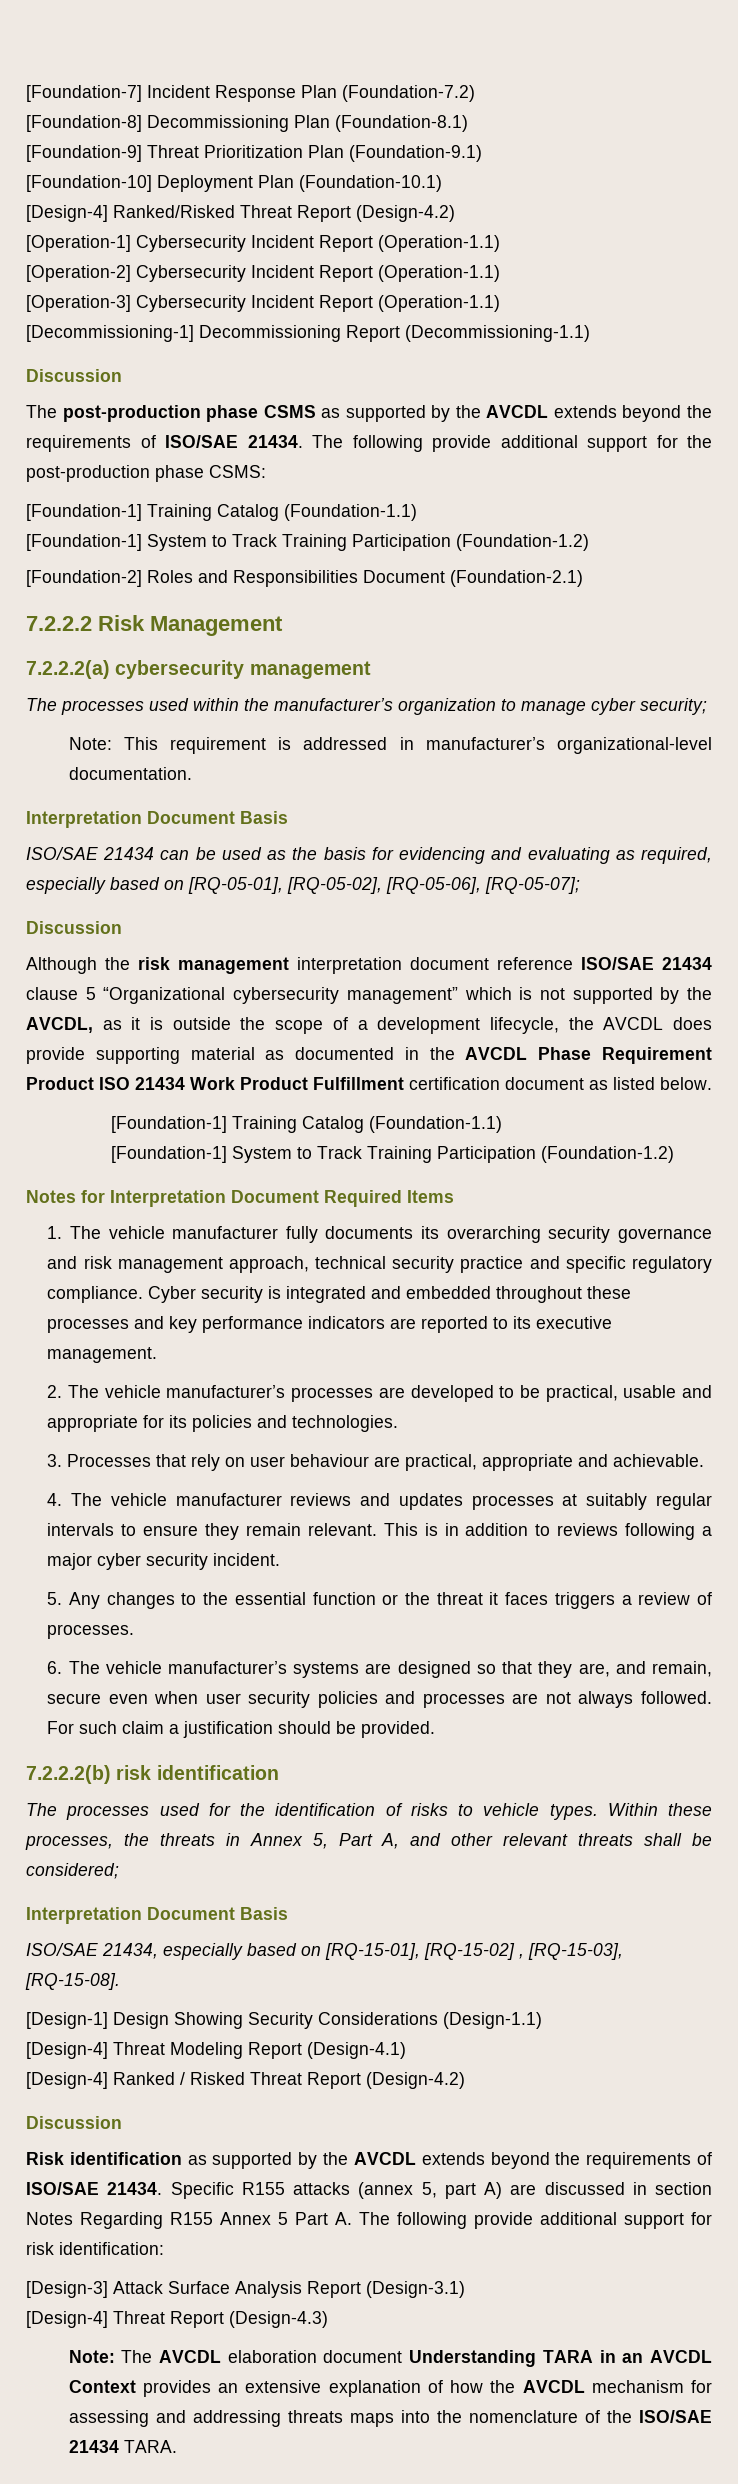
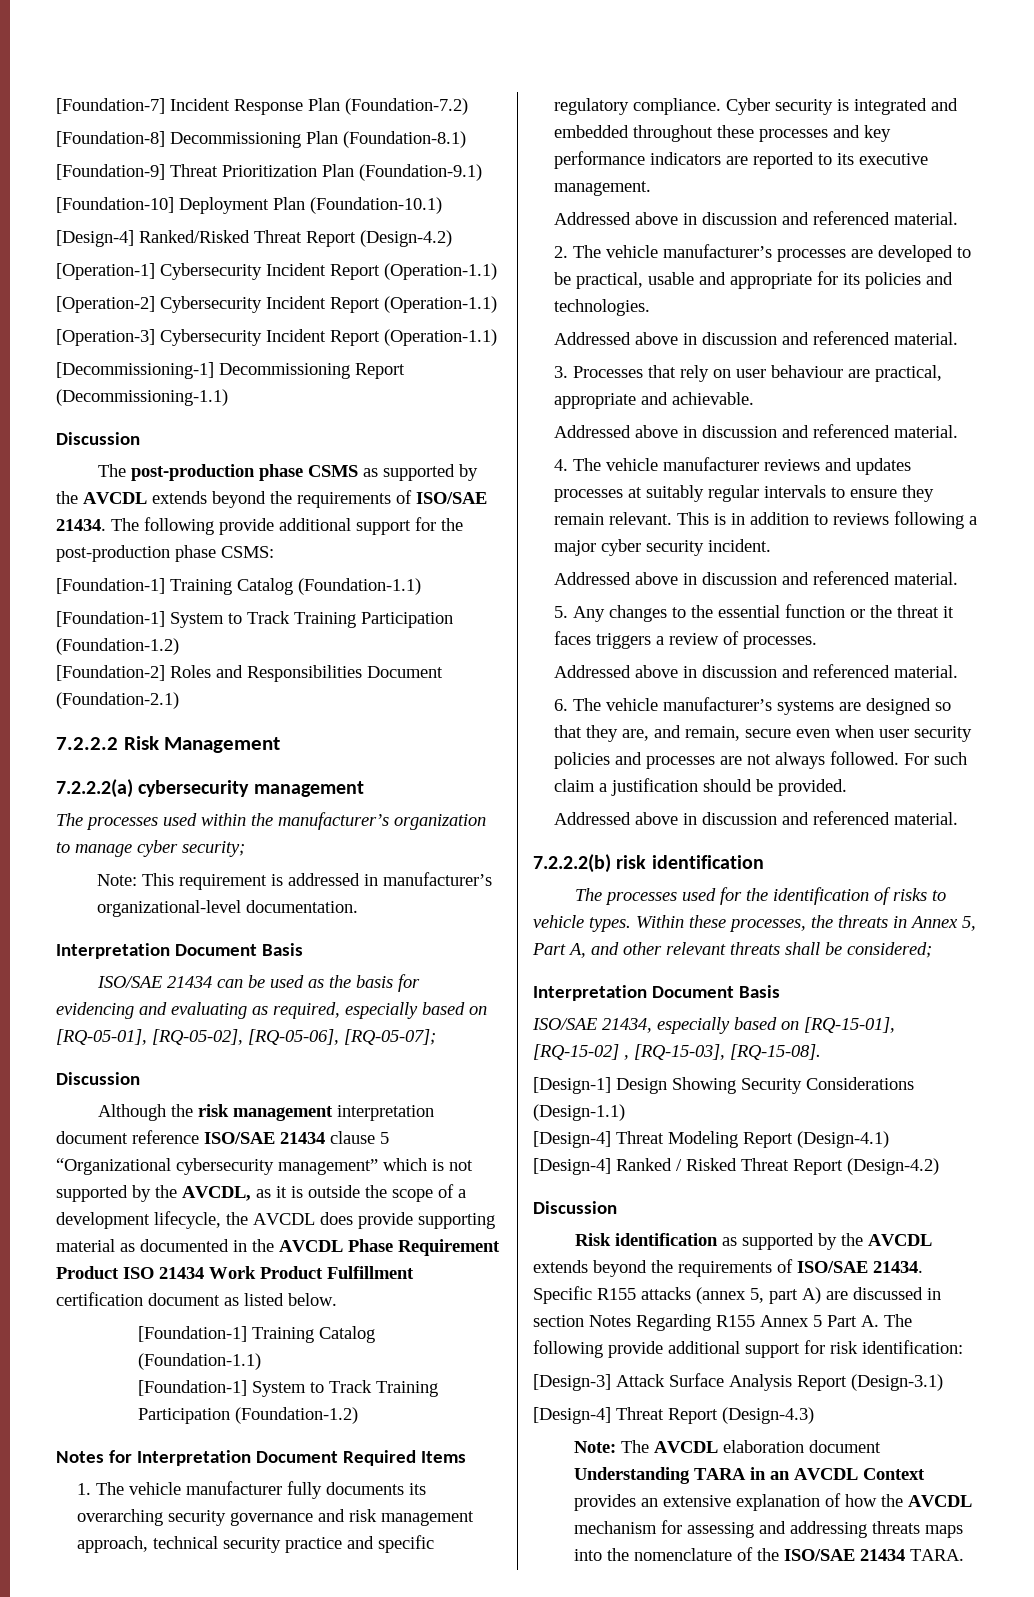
(158, 1355) none -> [553,211,958,225] // Addressed above in discussion and referenced material.
(399, 1423) none -> [553,331,958,345] // Addressed above in discussion and referenced material.
(705, 1460) none -> [553,424,958,438] // Addressed above in discussion and referenced material.
(281, 1559) none -> [553,571,958,585] // Addressed above in discussion and referenced material.
(135, 1631) none -> [553,664,958,678] // Addressed above in discussion and referenced material.
(436, 1729) none -> [553,811,958,825] // Addressed above in discussion and referenced material.

